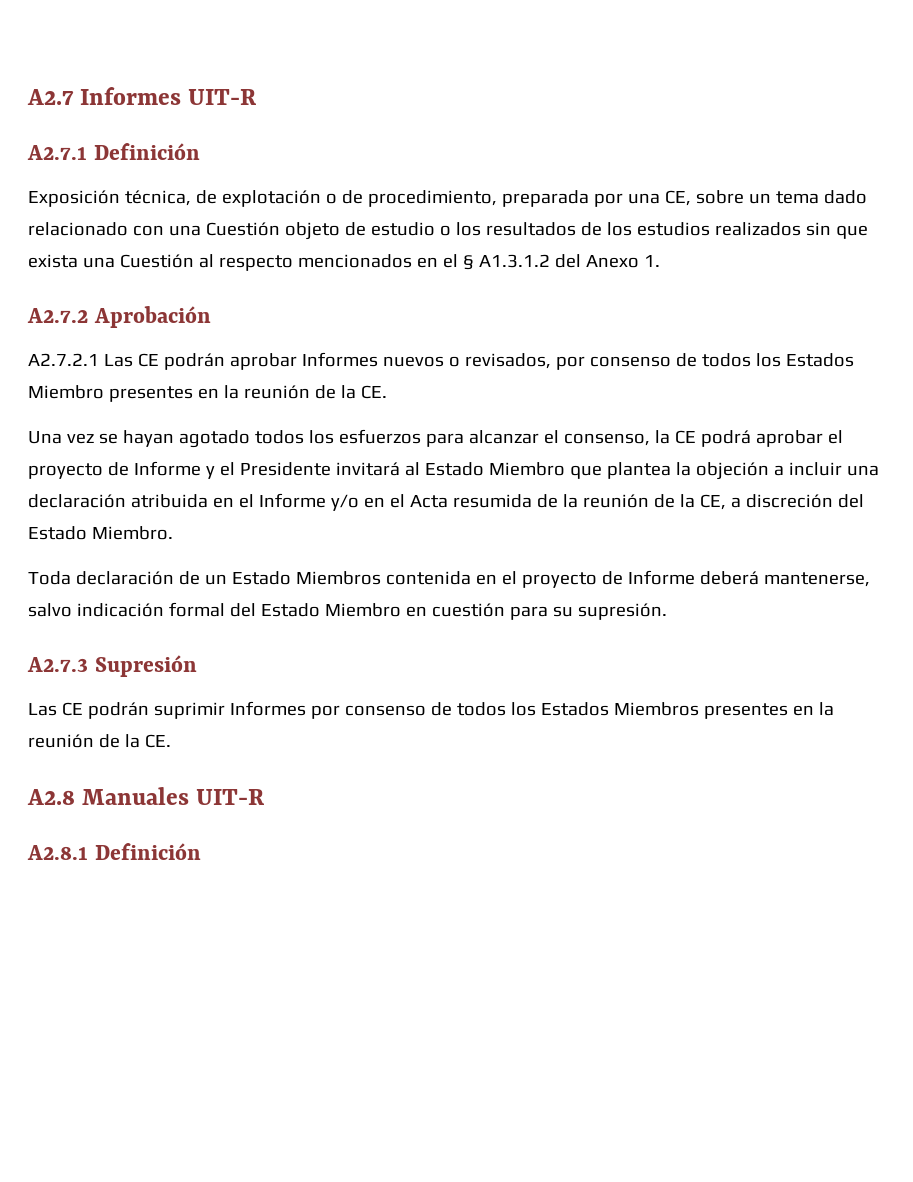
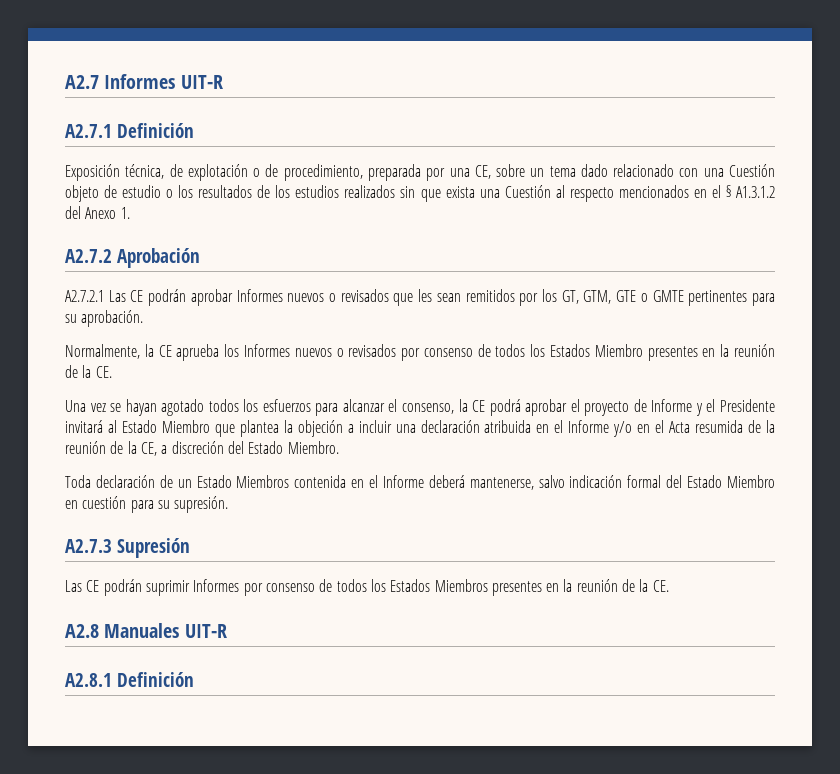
[464,353,551,369] revisados, -> [340,289,776,306] [65,310,144,327] [65,344,397,361] revisados que les sean remitidos por los GT, GTM, GTE o GMTE pertinentes para su aprobación. // Normalmente, la CE aprueba los Informes nuevos o revisados
[521,571,623,588] proyecto de -> (379, 481) none

